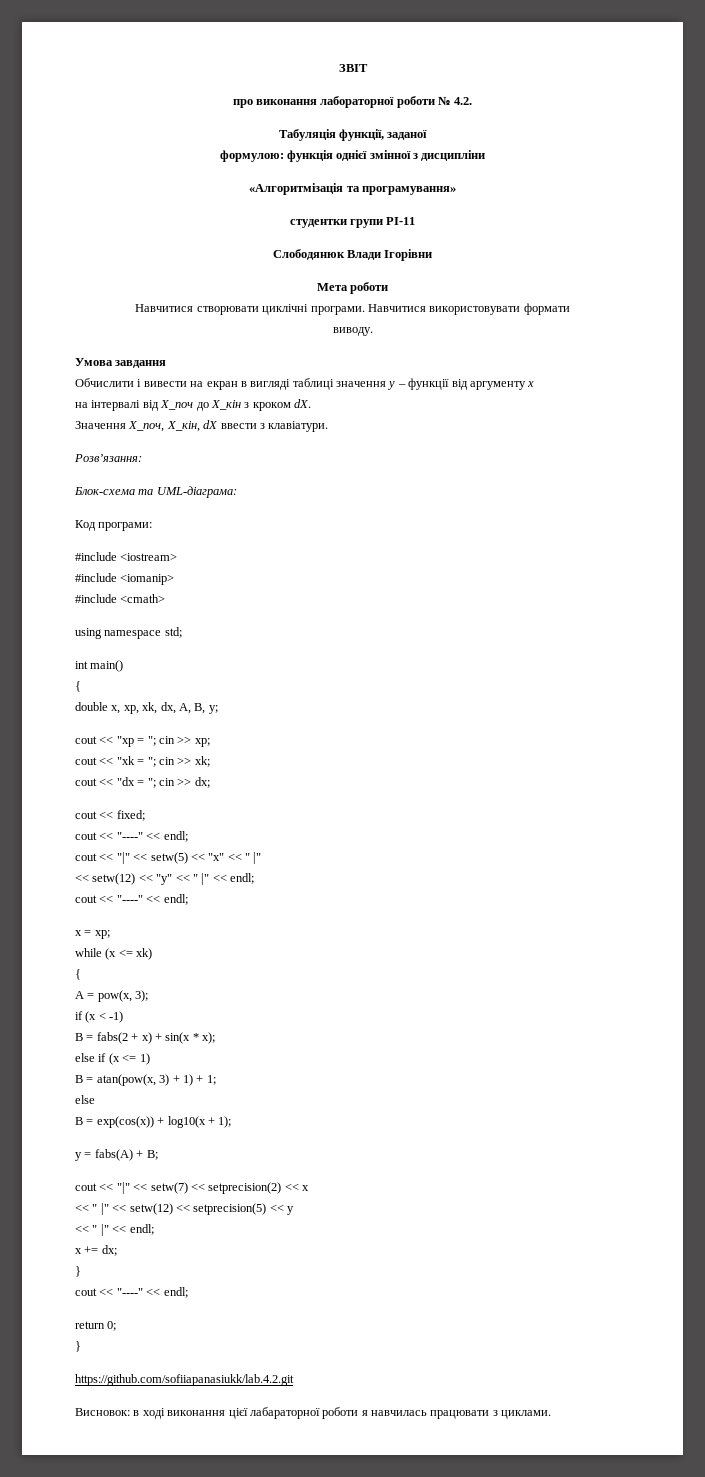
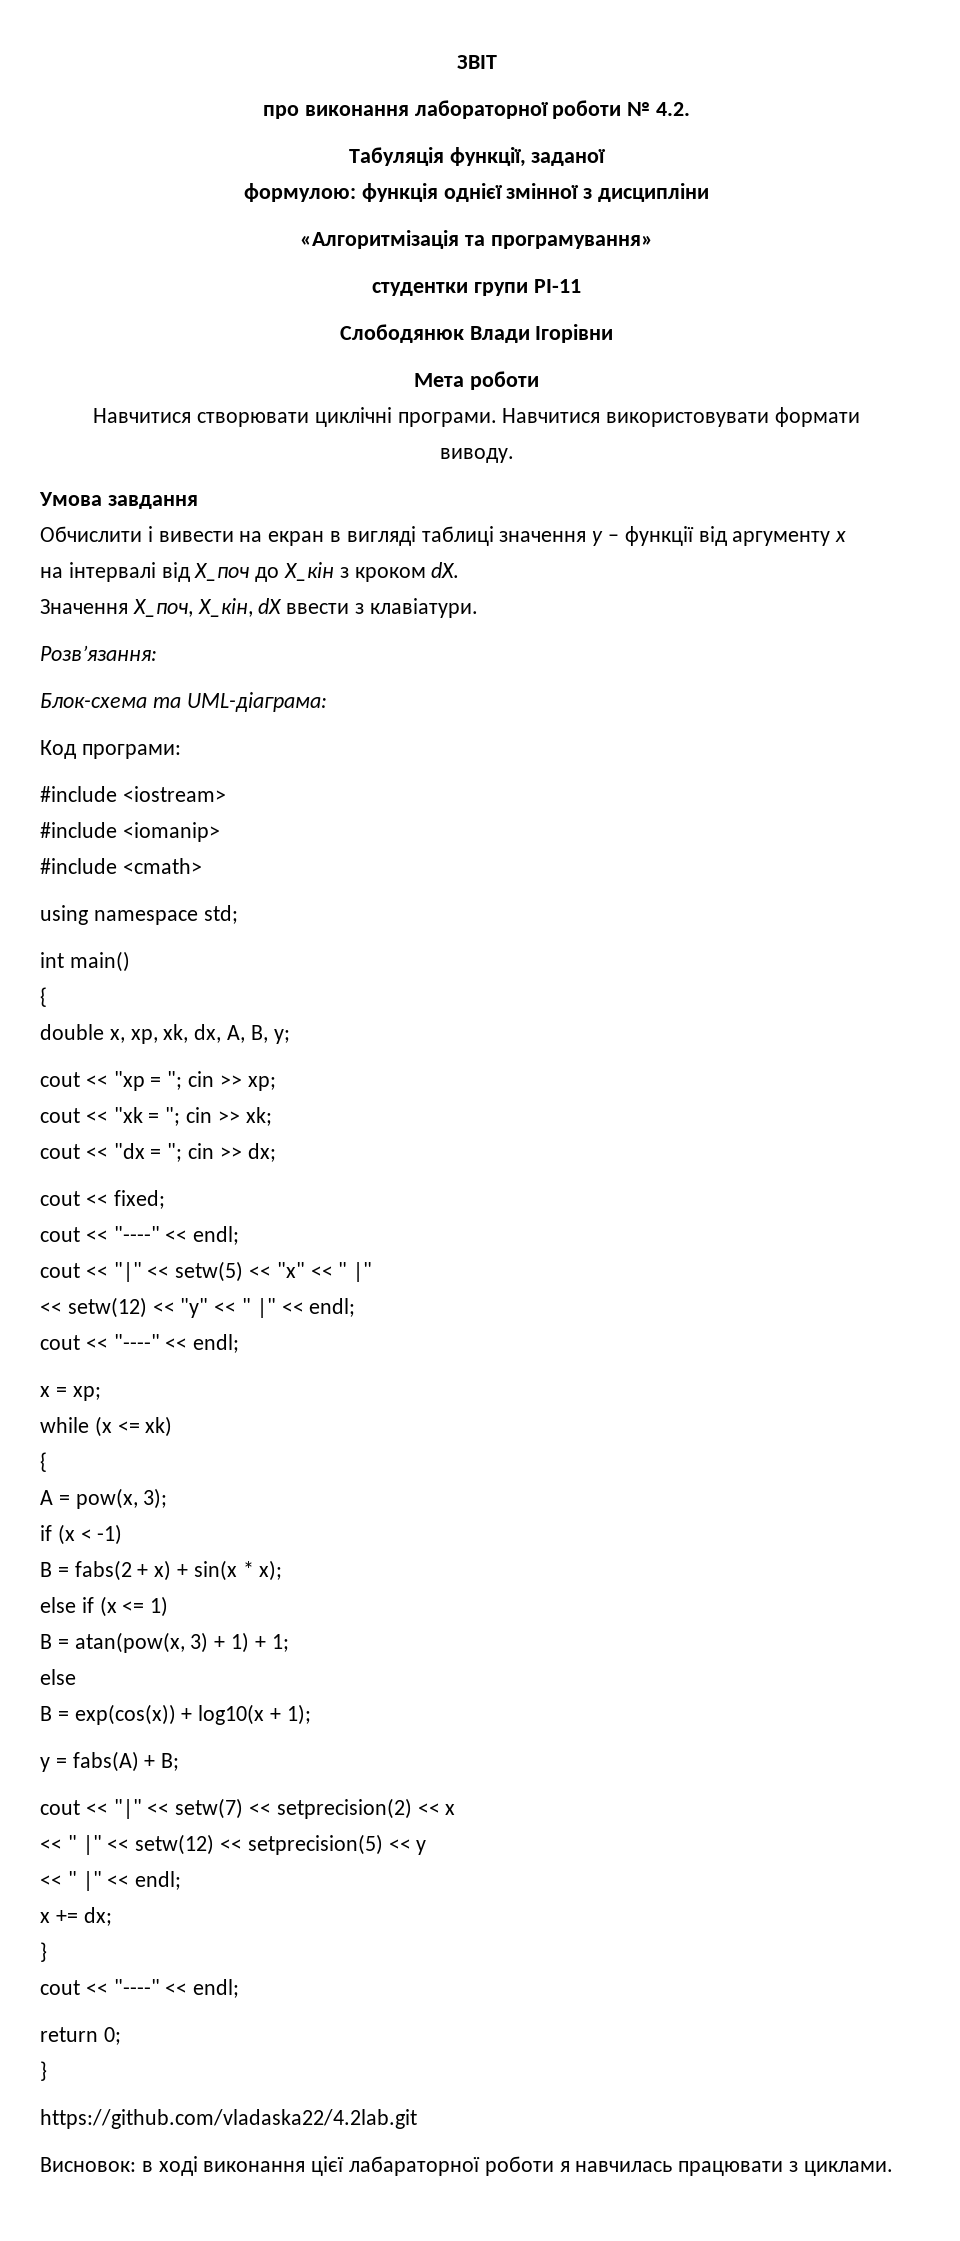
[75,1374,294,1386] https://github.com/sofiiapanasiukk/lab.4.2.git -> [40,2109,417,2129] https://github.com/vladaska22/4.2lab.git

